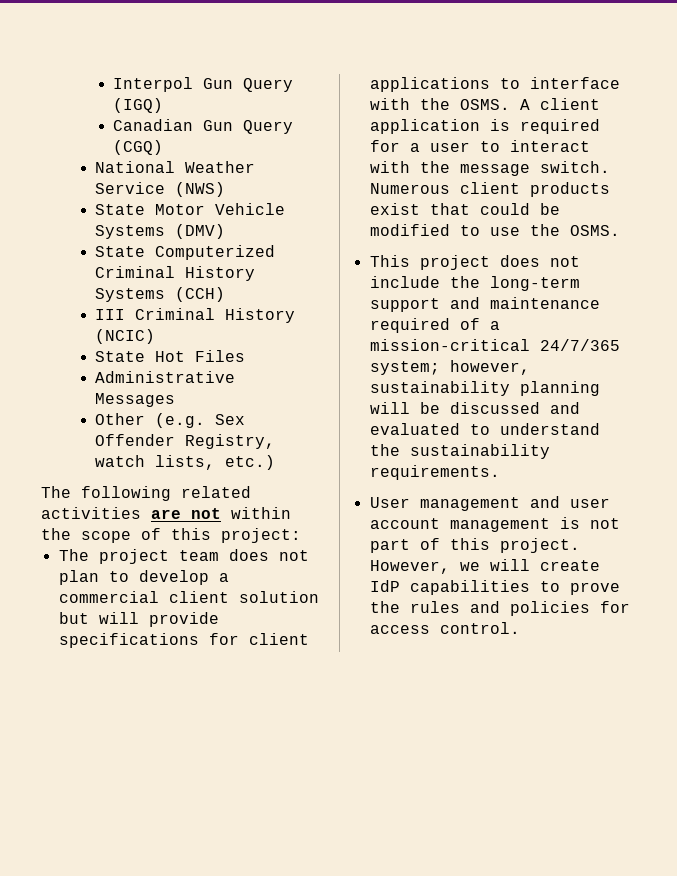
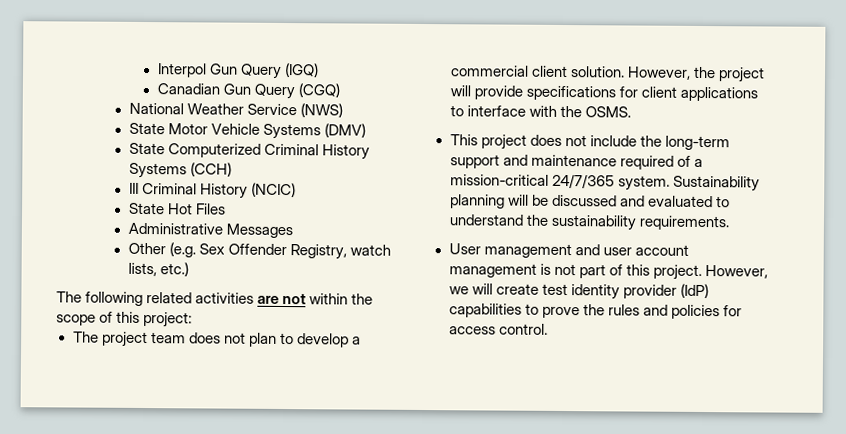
[238,591,319,603] [58,612,89,624] solution but -> [570,66,765,83] solution. However, the project
[519,98,600,110] [369,119,600,134] [369,140,590,152] [369,161,610,176] [369,182,610,197] [369,203,560,215] [369,224,620,236] A client application is required for a user to interact with the message switch. Numerous client products exist that could be modified to use the OSMS. -> (631, 112) none
[369,360,530,375] [369,381,510,396] system; however, sustainability -> [617,175,760,192] system. Sustainability
[369,580,400,592] IdP -> [541,283,709,300] test identity provider (IdP)

